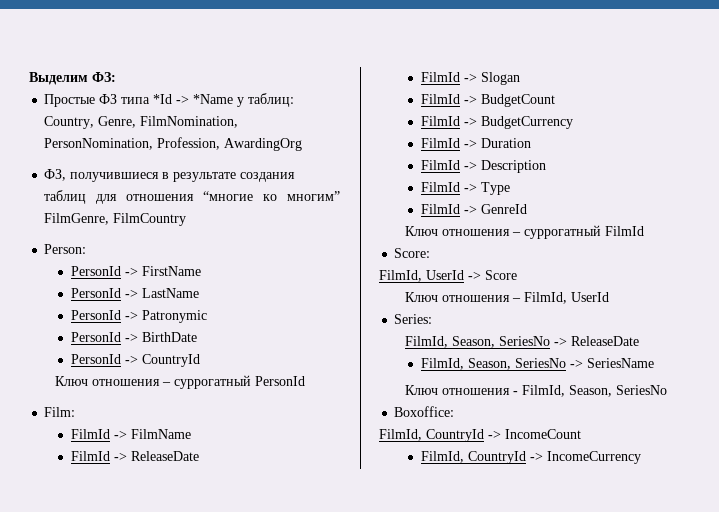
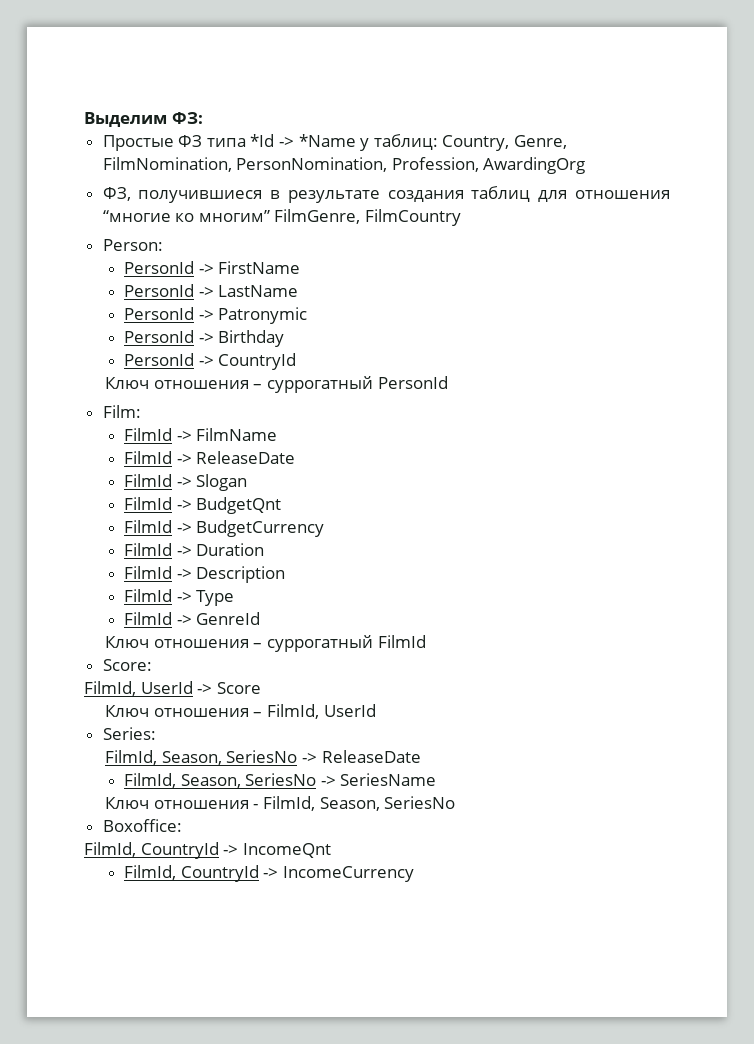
[141,332,197,342] BirthDate -> [218,330,285,347] Birthday
[480,94,555,107] BudgetCount -> [196,497,282,514] BudgetQnt
[505,429,581,439] IncomeCount -> [242,843,331,858] IncomeQnt

